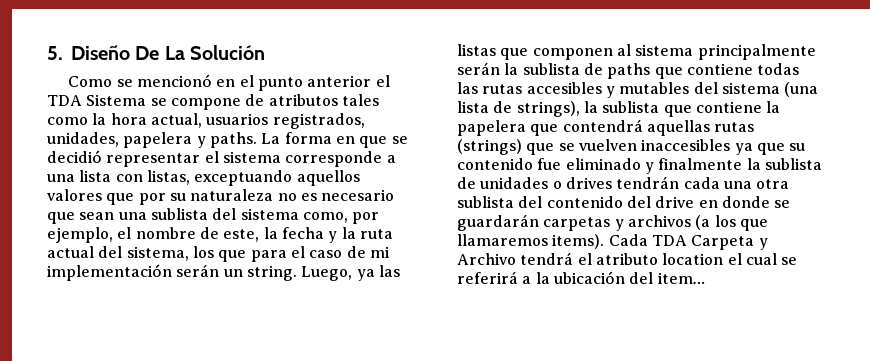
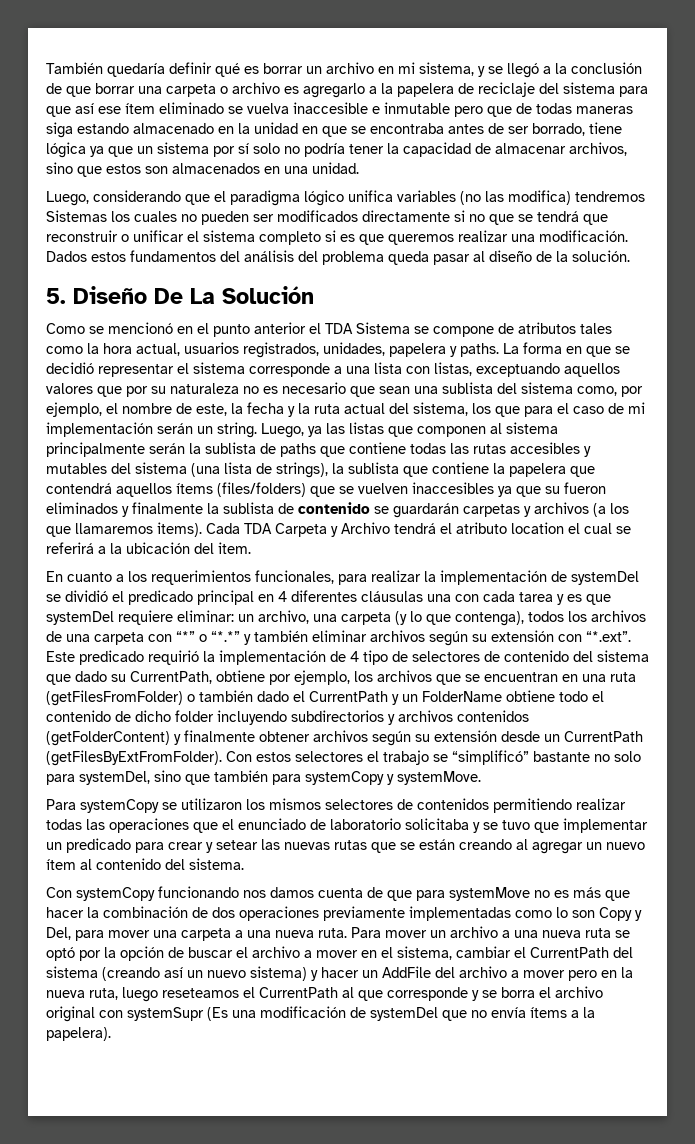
(47, 53) none -> [46,62,642,78] [46,82,648,98] [46,102,633,117] [46,122,622,138] [46,142,627,158] [46,162,359,177] [46,190,645,206] [46,210,608,225] [46,230,628,245] [46,250,630,265] También quedaría definir qué es borrar un archivo en mi sistema, y se llegó a la conclusión de que borrar una carpeta o archivo es agregarlo a la papelera de reciclaje del sistema para que así ese ítem eliminado se vuelva inaccesible e inmutable pero que de todas maneras siga estando almacenado en la unidad en que se encontraba antes de ser borrado, tiene lógica ya que un sistema por sí solo no podría tener la capacidad de almacenar archivos, sino que estos son almacenados en una unidad. // Luego, considerando que el paradigma lógico unifica variables (no las modifica) tendremos Sistemas los cuales no pueden ser modificados directamente si no que se tendrá que reconstruir o unificar el sistema completo si es que queremos realizar una modificación. Dados estos fundamentos del análisis del problema queda pasar al diseño de la solución. //
[646,120,755,136] [457,139,522,155] aquellas rutas (strings) -> [116,482,306,497] aquellos ítems (files/folders)
[457,158,641,170] contenido fue eliminado -> [564,482,606,494] [46,502,118,514] fueron eliminados
[480,176,790,189] [457,196,770,208] unidades o drives tendrán cada una otra sublista del contenido del drive en donde -> [298,502,370,514] contenido
[657,272,705,284] item… -> [218,542,251,554] [46,570,639,585] [46,590,611,605] [46,610,646,626] [46,630,631,646] [46,650,649,665] [46,670,636,685] [46,690,604,706] [46,710,529,725] [46,730,643,746] [46,750,641,766] [46,770,481,785] [46,798,626,813] [46,818,648,833] [46,838,645,854] [46,858,244,870] [46,886,630,901] [46,906,642,921] [46,926,630,941] [46,946,633,961] [46,966,633,981] [46,986,603,1002] [46,1006,595,1022] [46,1027,111,1041] item. // En cuanto a los requerimientos funcionales, para realizar la implementación de systemDel se dividió el predicado principal en 4 diferentes cláusulas una con cada tarea y es que systemDel requiere eliminar: un archivo, una carpeta (y lo que contenga), todos los archivos de una carpeta con “*” o “*.*” y también eliminar archivos según su extensión con “*.ext”. Este predicado requirió la implementación de 4 tipo de selectores de contenido del sistema que dado su CurrentPath, obtiene por ejemplo, los archivos que se encuentran en una ruta (getFilesFromFolder) o también dado el CurrentPath y un FolderName obtiene todo el contenido de dicho folder incluyendo subdirectorios y archivos contenidos (getFolderContent) y finalmente obtener archivos según su extensión desde un CurrentPath (getFilesByExtFromFolder). Con estos selectores el trabajo se “simplificó” bastante no solo para systemDel, sino que también para systemCopy y systemMove. // Para systemCopy se utilizaron los mismos selectores de contenidos permitiendo realizar todas las operaciones que el enunciado de laboratorio solicitaba y se tuvo que implementar un predicado para crear y setear las nuevas rutas que se están creando al agregar un nuevo ítem al contenido del sistema. // Con systemCopy funcionando nos damos cuenta de que para systemMove no es más que hacer la combinación de dos operaciones previamente implementadas como lo son Copy y Del, para mover una carpeta a una nueva ruta. Para mover un archivo a una nueva ruta se optó por la opción de buscar el archivo a mover en el sistema, cambiar el CurrentPath del sistema (creando así un nuevo sistema) y hacer un AddFile del archivo a mover pero en la nueva ruta, luego reseteamos el CurrentPath al que corresponde y se borra el archivo original con systemSupr (Es una modificación de systemDel que no envía ítems a la papelera).

